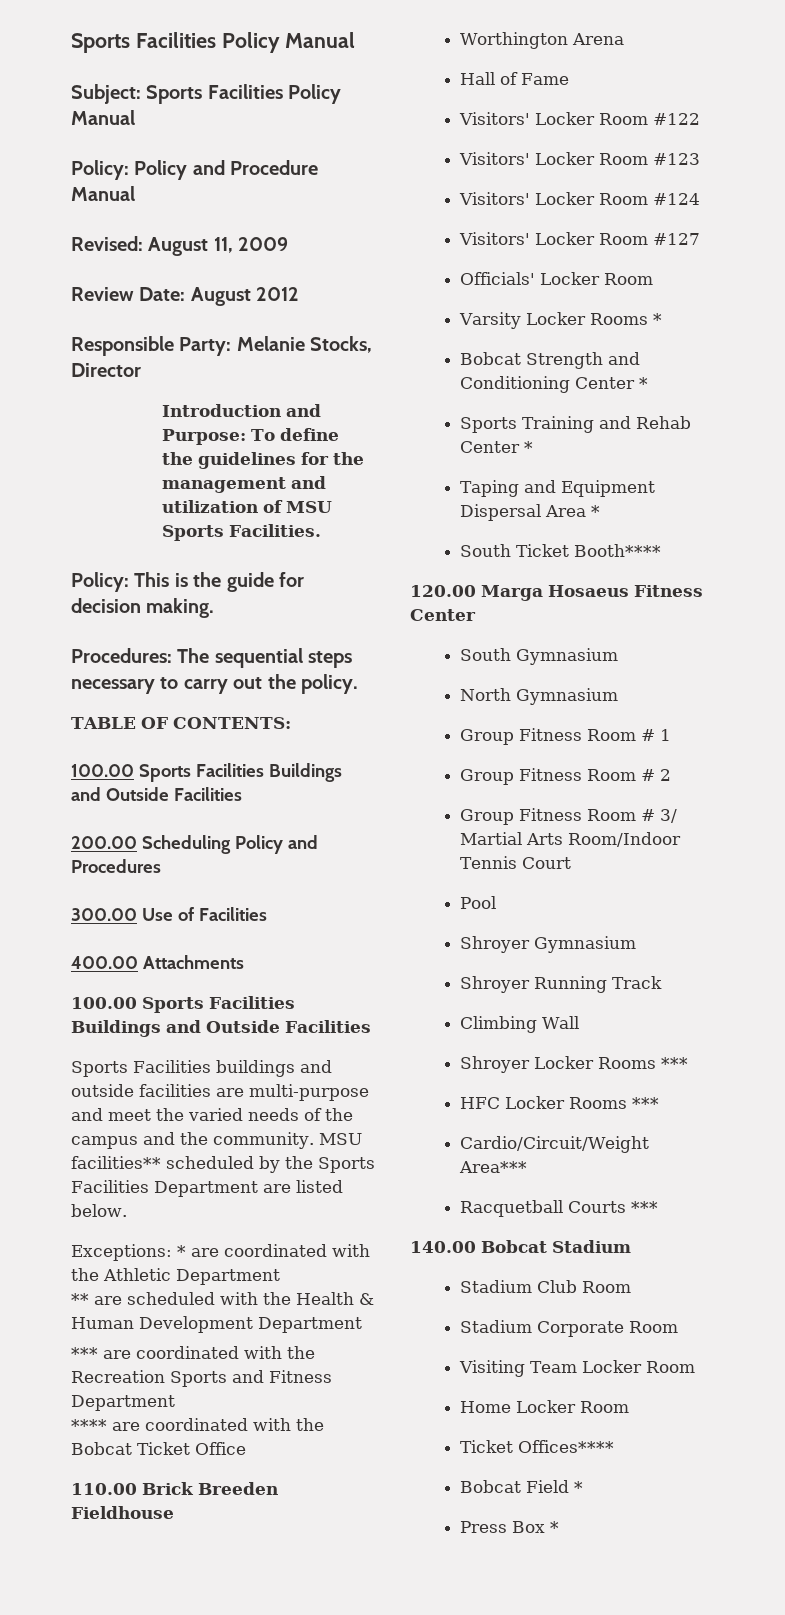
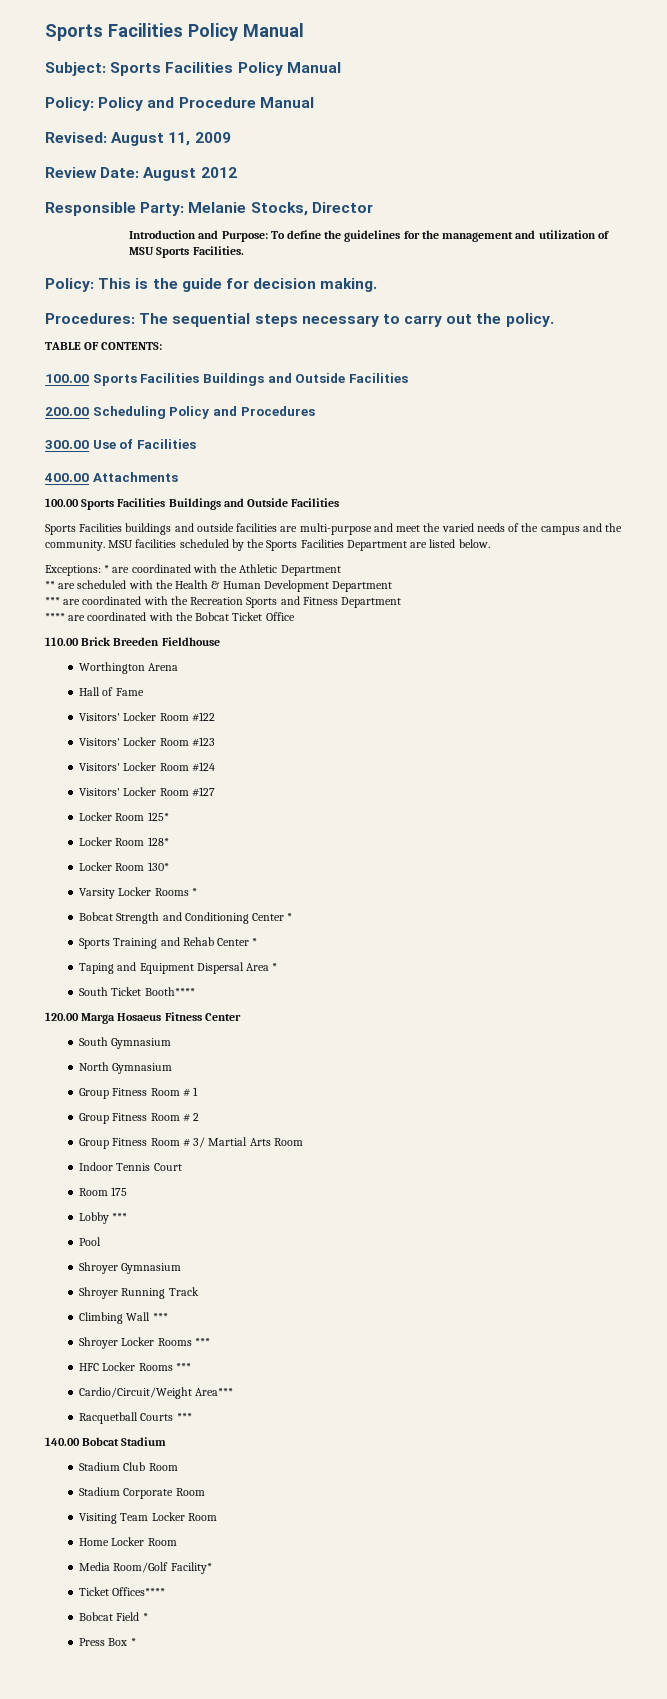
[71,1156,161,1169] facilities** -> [135,539,177,548] facilities
[459,272,653,285] Officials' Locker Room -> [79,812,169,821] [79,837,169,846] [79,862,169,871] Locker Room 125* // Locker Room 128* // Locker Room 130*
[567,832,681,847] Room/Indoor -> [273,1138,303,1146] [79,1162,114,1171] Room // Indoor
(571, 863) none -> [79,1187,128,1196] [79,1212,128,1224] // Room 175 // Lobby ***
(579, 1022) none -> [152,1313,168,1321] ***
(629, 1407) none -> [79,1562,212,1574] // Media Room/Golf Facility*

